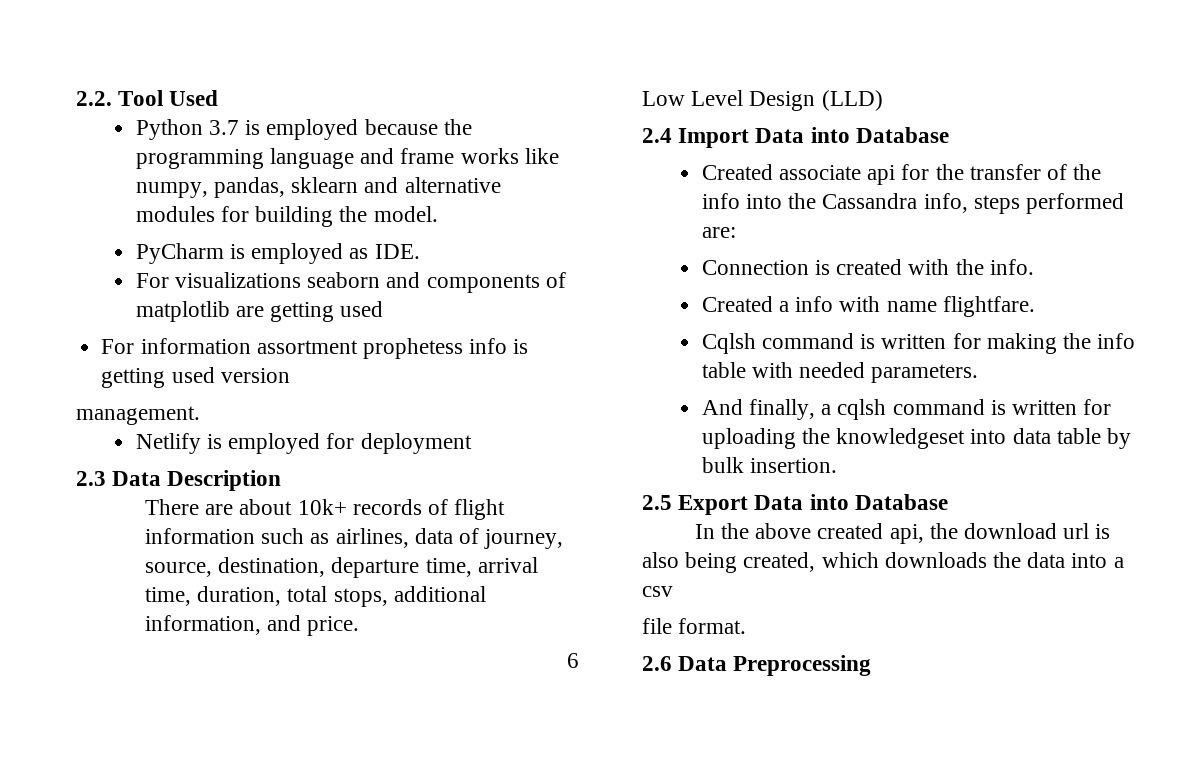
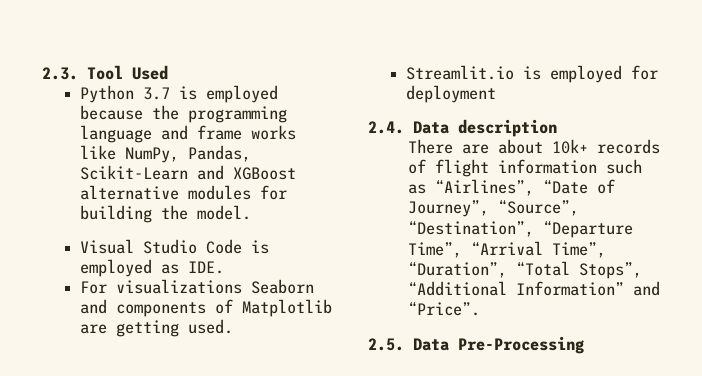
[76,91,112,106] 2.2. -> [42,67,78,80] 2.3.
[135,177,399,198] numpy, pandas, sklearn and -> [124,145,251,163] [79,165,296,180] NumPy, Pandas, Scikit-Learn and XGBoost
[135,243,224,264] PyCharm -> [79,239,242,254] Visual Studio Code
[307,272,381,288] seaborn -> [250,279,314,294] Seaborn
[135,301,230,322] matplotlib -> [241,299,332,317] Matplotlib
[340,301,384,317] [101,338,529,359] [101,367,290,388] [76,406,200,425] [135,433,201,454] used // For information assortment prophetess info is getting used version // management. // Netlify -> [187,319,233,334] [405,65,514,80] used. // Streamlit.io
[76,470,282,491] 2.3 Data Description -> [368,119,557,137] 2.4. Data description
[335,528,564,549] [145,557,538,578] [145,586,486,607] [145,615,360,636] [567,653,579,668] [642,90,883,111] [642,127,949,148] [701,164,1102,185] [701,193,1125,214] [701,227,736,238] [701,259,1034,275] [701,296,1035,317] [701,333,1136,354] [701,362,979,383] [701,399,1112,420] [701,428,1132,449] [701,457,838,473] [642,494,948,515] [694,523,1111,544] [642,552,1124,573] [642,586,673,597] [642,618,747,634] [642,655,872,676] airlines, data of journey, source, destination, departure time, arrival time, duration, total stops, additional information, and price. // 6 // Low Level Design (LLD) // 2.4 Import Data into Database // Created associate api for the transfer of the info into the Cassandra info, steps performed are: // Connection is created with the info. // Created a info with name flightfare. // Cqlsh command is written for making the info table with needed parameters. // And finally, a cqlsh command is written for uploading the knowledgeset into data table by bulk insertion. // 2.5 Export Data into Database // In the above created api, the download url is also being created, which downloads the data into a csv // file format. // 2.6 Data Preprocessing -> [434,179,615,196] [407,200,579,217] [407,221,633,238] [407,241,606,258] [407,261,642,279] [407,281,660,296] [407,302,480,316] [368,336,584,354] “Airlines”, “Date of Journey”, “Source”, “Destination”, “Departure Time”, “Arrival Time”, “Duration”, “Total Stops”, “Additional Information” and “Price”. // 2.5. Data Pre-Processing

